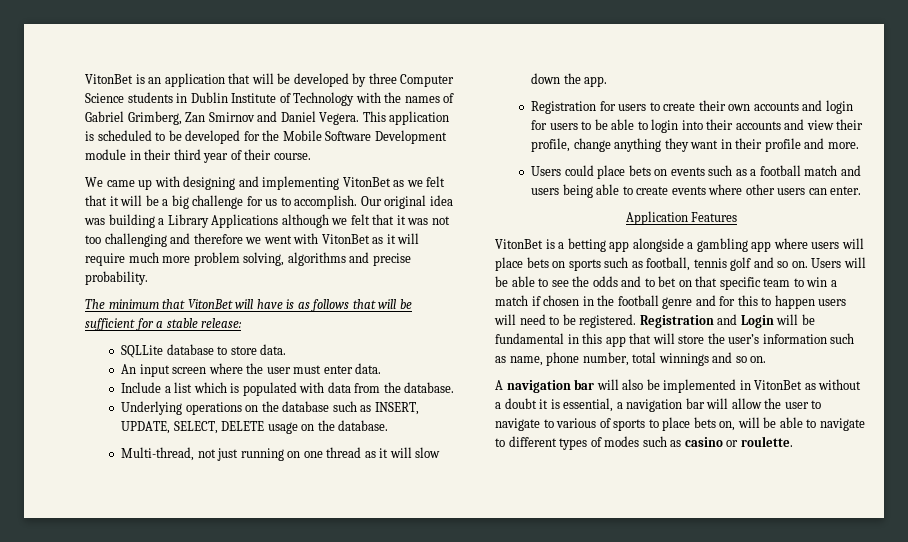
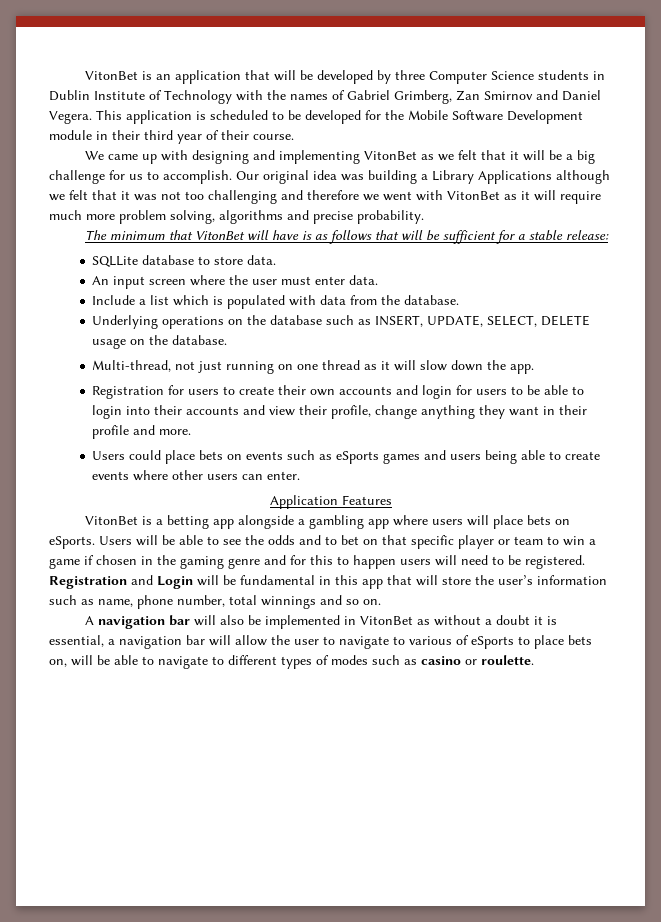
[750,165,838,176] a football match -> [336,451,421,464] eSports games
[568,257,808,271] sports such as football, tennis golf and so on. -> [49,536,95,549] eSports.
(761, 283) none -> [458,535,510,549] player or
[495,295,528,306] match -> [49,558,80,569] game
[617,295,659,306] football -> [180,556,224,569] gaming
[613,419,646,431] sports -> [471,636,514,649] eSports

